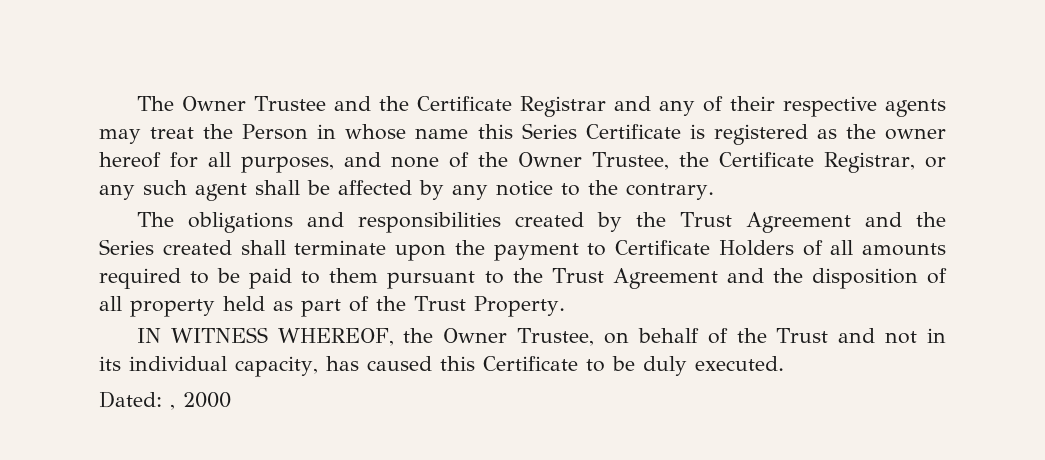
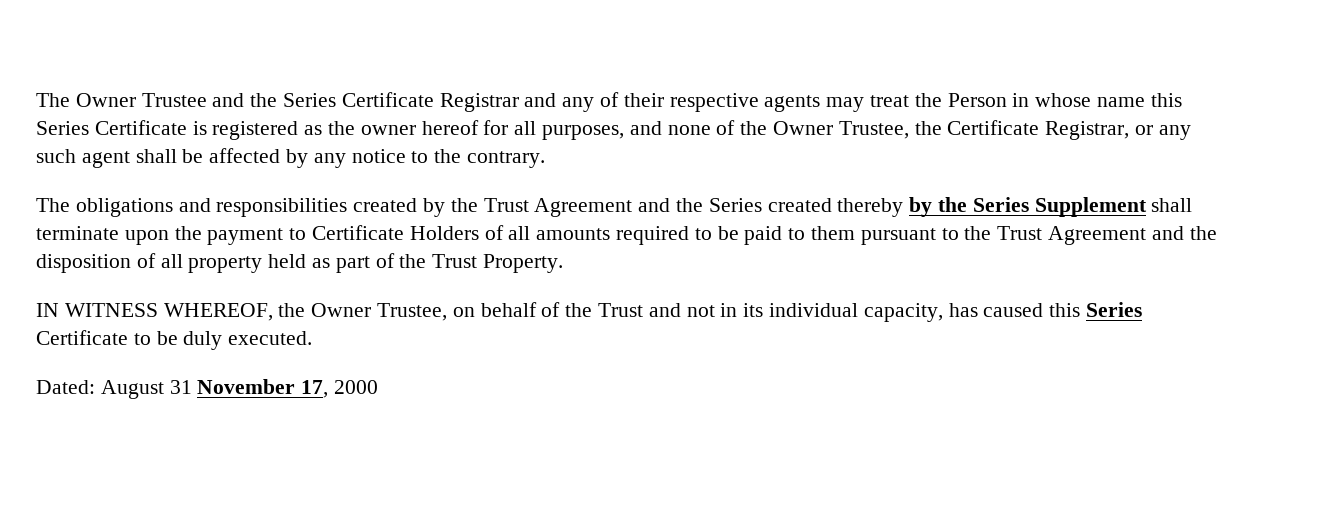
(409, 103) none -> [283,93,337,107] Series
(232, 247) none -> [837,197,1147,217] thereby by the Series Supplement
(475, 363) none -> [1086,302,1143,317] Series
[170,404,175,410] , -> [100,379,329,399] August 31 November 17,

